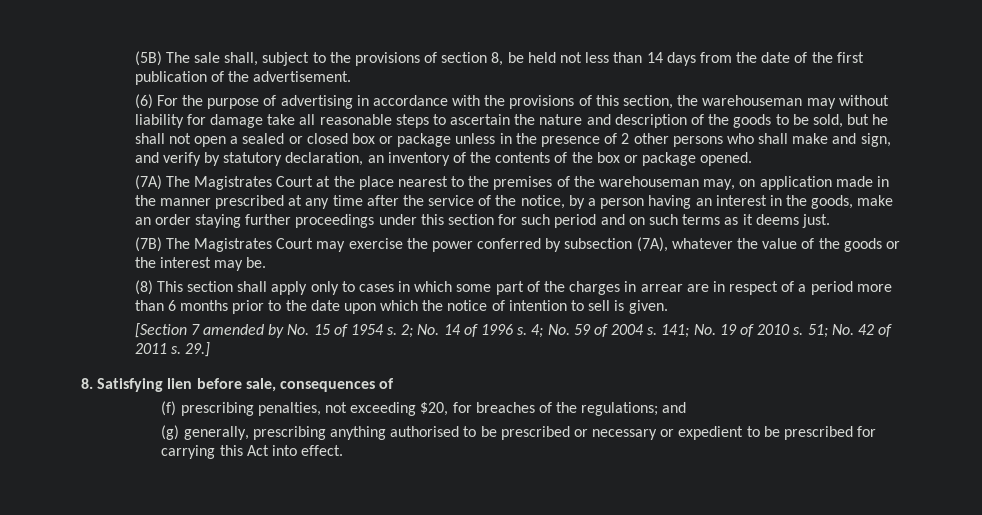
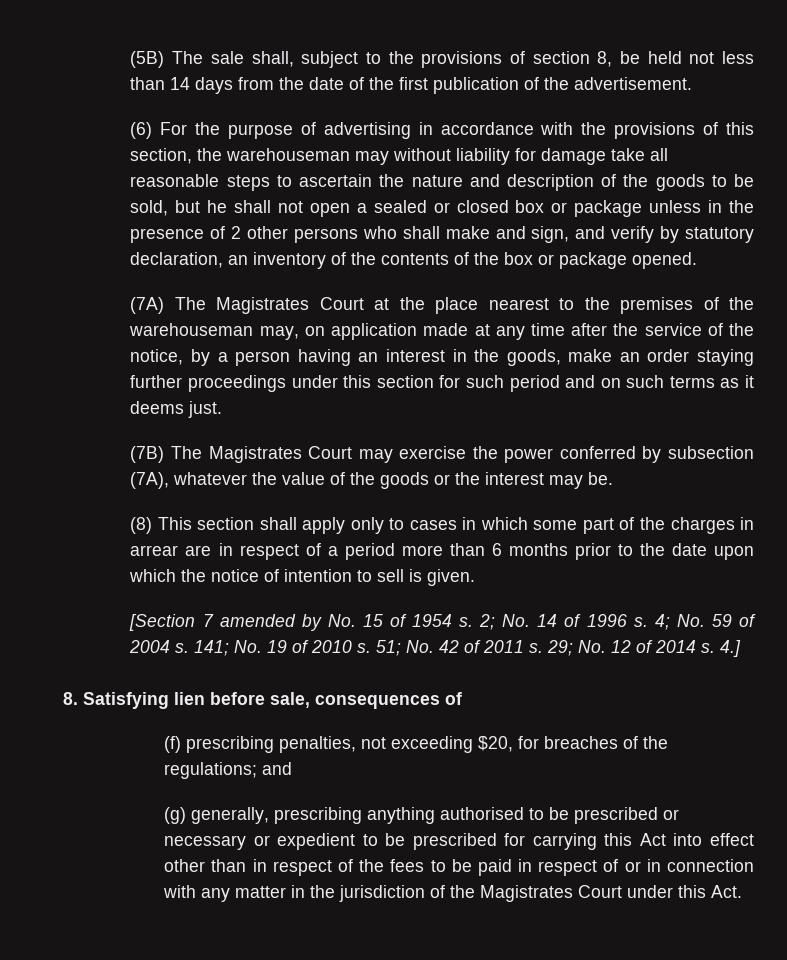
[876,176,889,187] [134,195,284,209] in the manner prescribed -> (469, 329) none
[184,342,210,357] 29.] -> [547,640,742,657] 29; No. 12 of 2014 s. 4.]
[301,445,344,456] effect. -> [710,833,755,846] [164,859,755,876] [163,885,743,902] effect other than in respect of the fees to be paid in respect of or in connection with any matter in the jurisdiction of the Magistrates Court under this Act.

